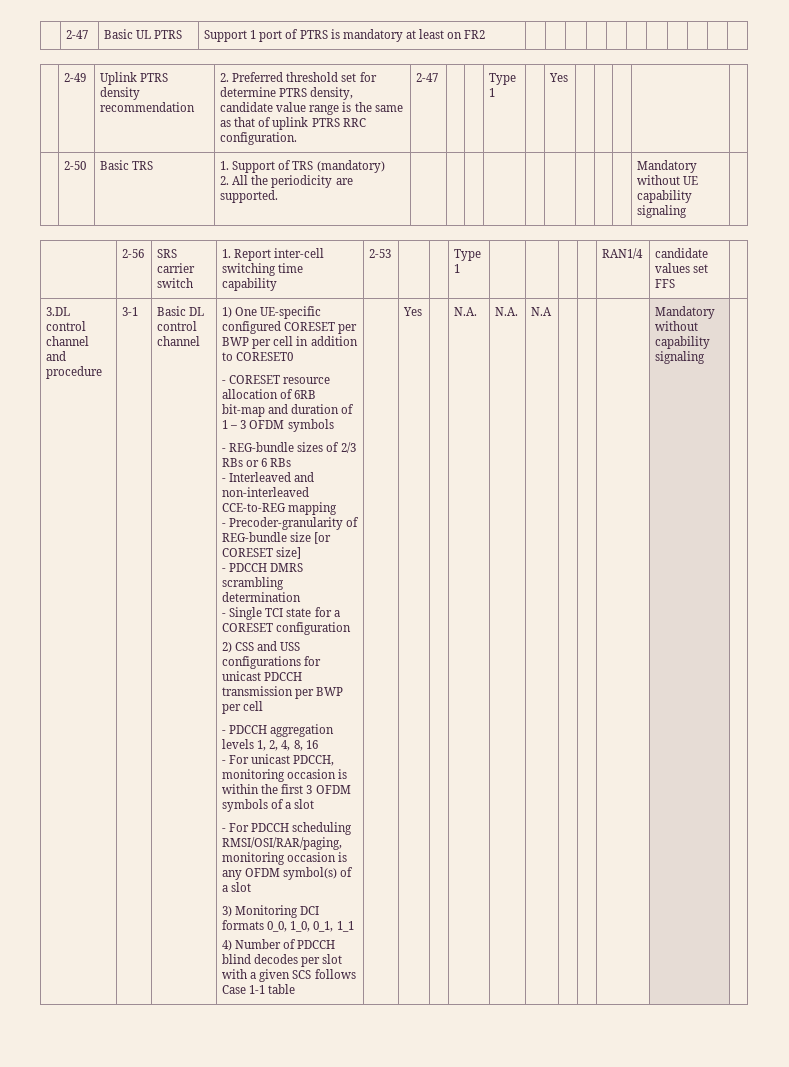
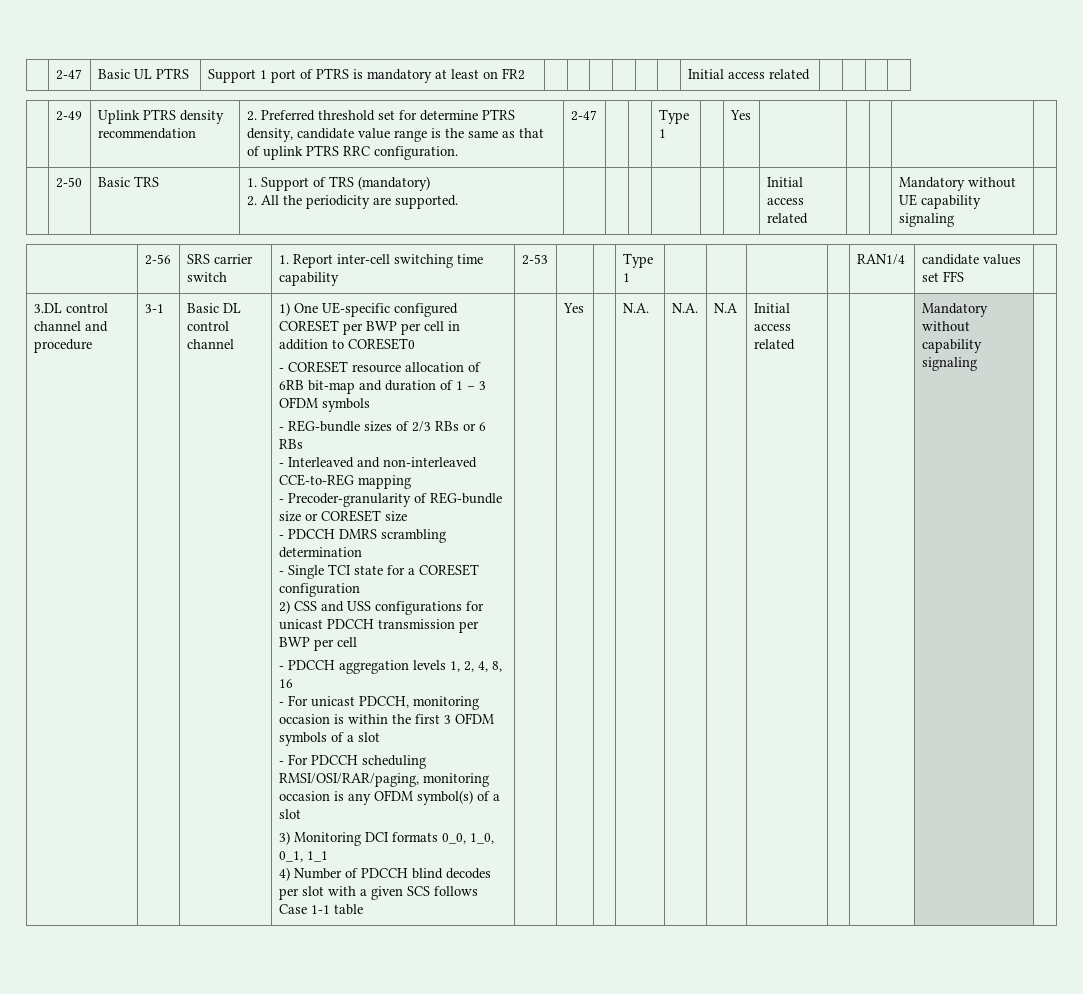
(486, 34) none -> [687,69,810,80] Initial access related
(279, 196) none -> [766,177,803,187] [766,198,804,205] [766,213,808,224] Initial access related
[314,532,332,544] [222,547,302,559] [or CORESET size] -> [304,510,407,522] or CORESET size
(553, 311) none -> [753,303,790,313] [753,324,791,331] [753,339,795,350] Initial access related

